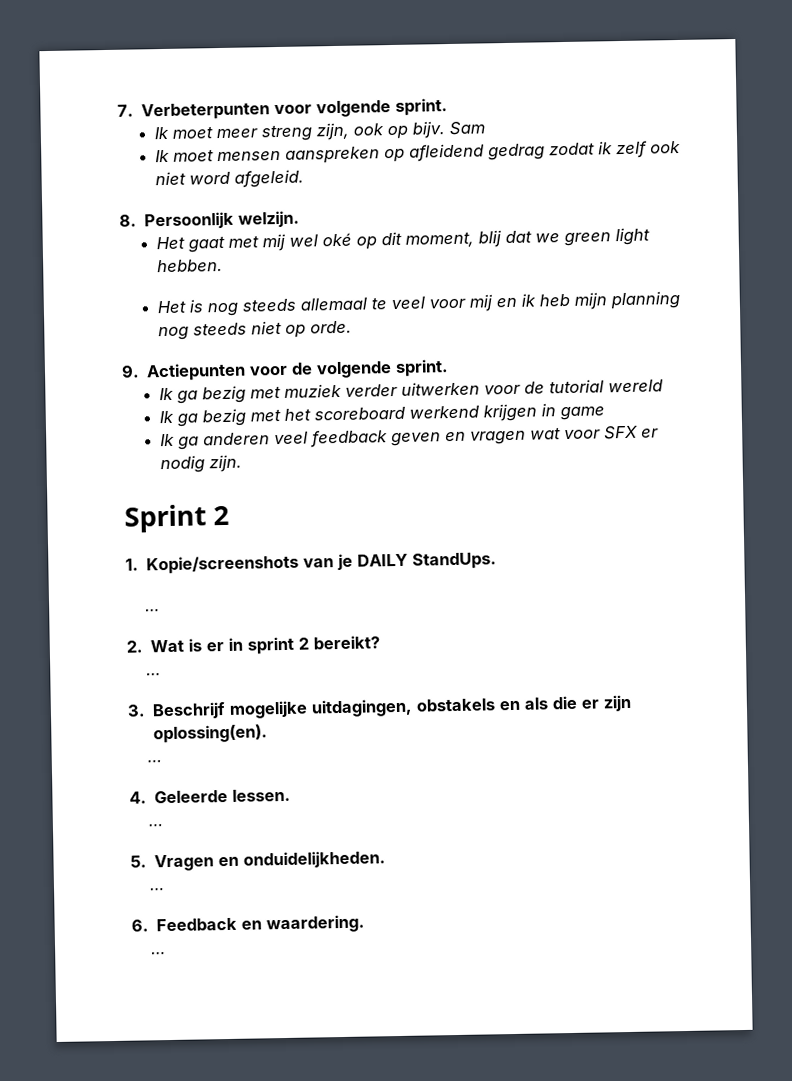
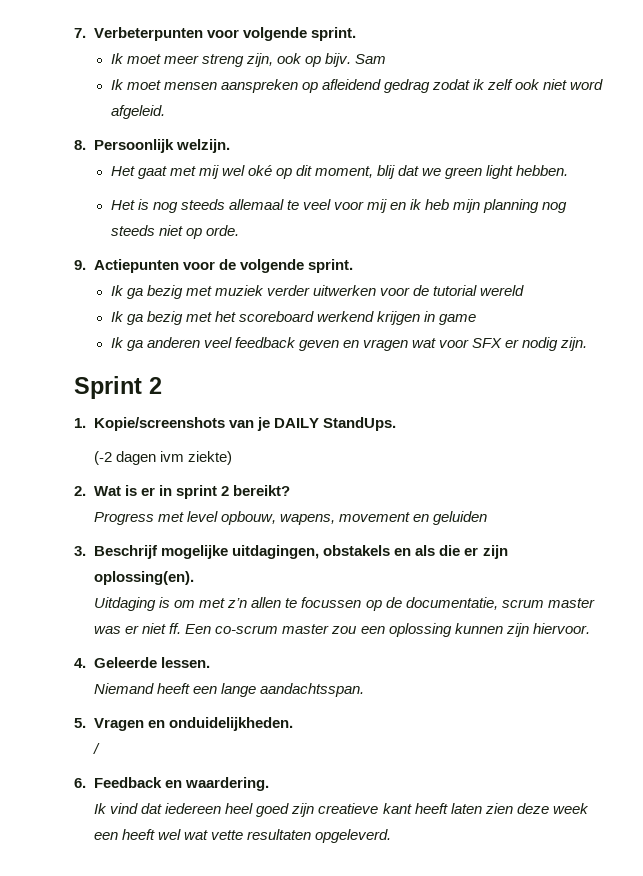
[144,608,160,612] … -> [94,451,233,465] (-2 dagen ivm ziekte)
[145,672,161,676] … -> [94,511,488,525] Progress met level opbouw, wapens, movement en geluiden
[146,759,162,763] [129,788,292,804] [147,823,163,827] … // 4. Geleerde lessen. // … -> [94,597,595,611] [94,623,590,637] [74,657,211,668] [94,683,365,697] Uitdaging is om met z’n allen te focussen op de documentatie, scrum master was er niet ff. Een co-scrum master zou een oplossing kunnen zijn hiervoor. // 4. Geleerde lessen. // Niemand heeft een lange aandachtsspan.
[149,887,165,891] … -> [93,743,101,754] /
[150,951,166,955] … -> [94,803,589,817] [94,829,392,843] Ik vind dat iedereen heel goed zijn creatieve kant heeft laten zien deze week een heeft wel wat vette resultaten opgeleverd.

